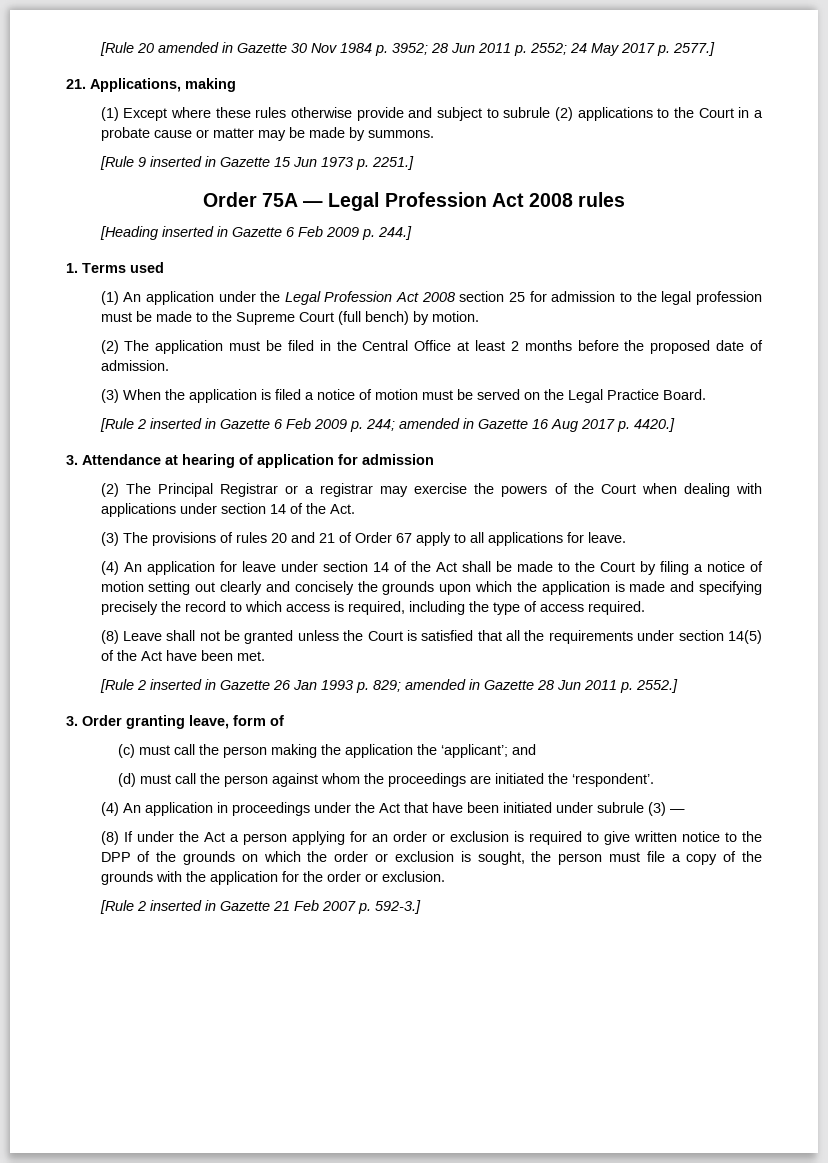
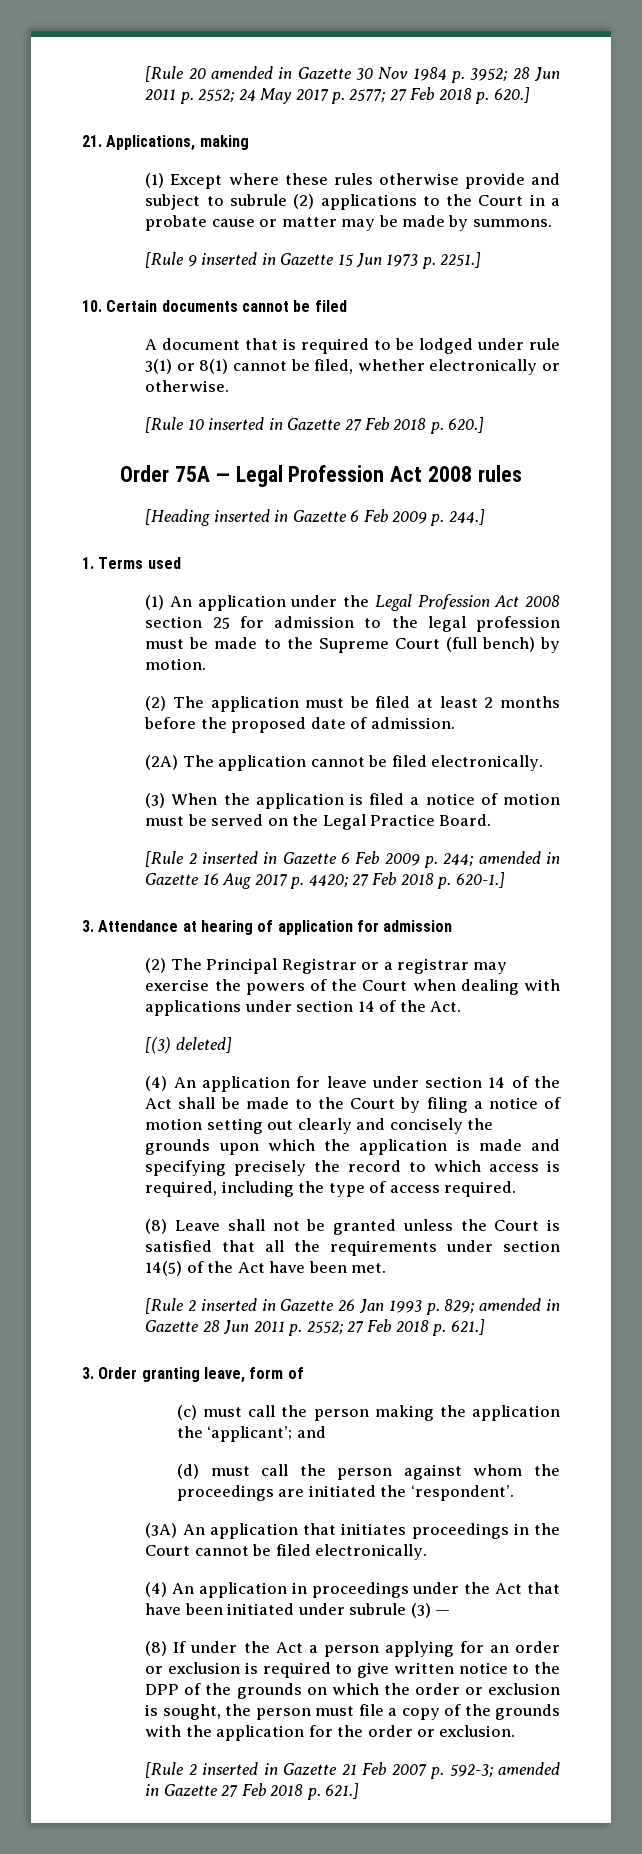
[672,42,715,56] 2577.] -> [349,87,530,104] 2577; 27 Feb 2018 p. 620.]
(414, 163) none -> [82,300,347,312] [145,338,560,354] [145,359,560,375] [145,380,230,392] [145,417,485,434] // 10. Certain documents cannot be filed // A document that is required to be lodged under rule 3(1) or 8(1) cannot be filed, whether electronically or otherwise. // [Rule 10 inserted in Gazette 27 Feb 2018 p. 620.]
[319,340,452,351] in the Central Office -> (411, 702) none
(169, 365) none -> [145,755,544,771] // (2A) The application cannot be filed electronically.
[633,418,675,432] 4420.] -> [308,872,505,889] 4420; 27 Feb 2018 p. 620-1.]
[100,532,626,546] (3) The provisions of rules 20 and 21 of Order 67 apply to all applications for leave. -> [145,1037,232,1054] [(3) deleted]
[635,679,678,693] 2552.] -> [306,1319,485,1336] 2552; 27 Feb 2018 p. 621.]
(654, 780) none -> [145,1523,560,1539] [145,1544,428,1560] // (3A) An application that initiates proceedings in the Court cannot be filed electronically.
[374,900,421,914] 592-3.] -> [449,1762,560,1778] [145,1783,360,1800] 592-3; amended in Gazette 27 Feb 2018 p. 621.]

